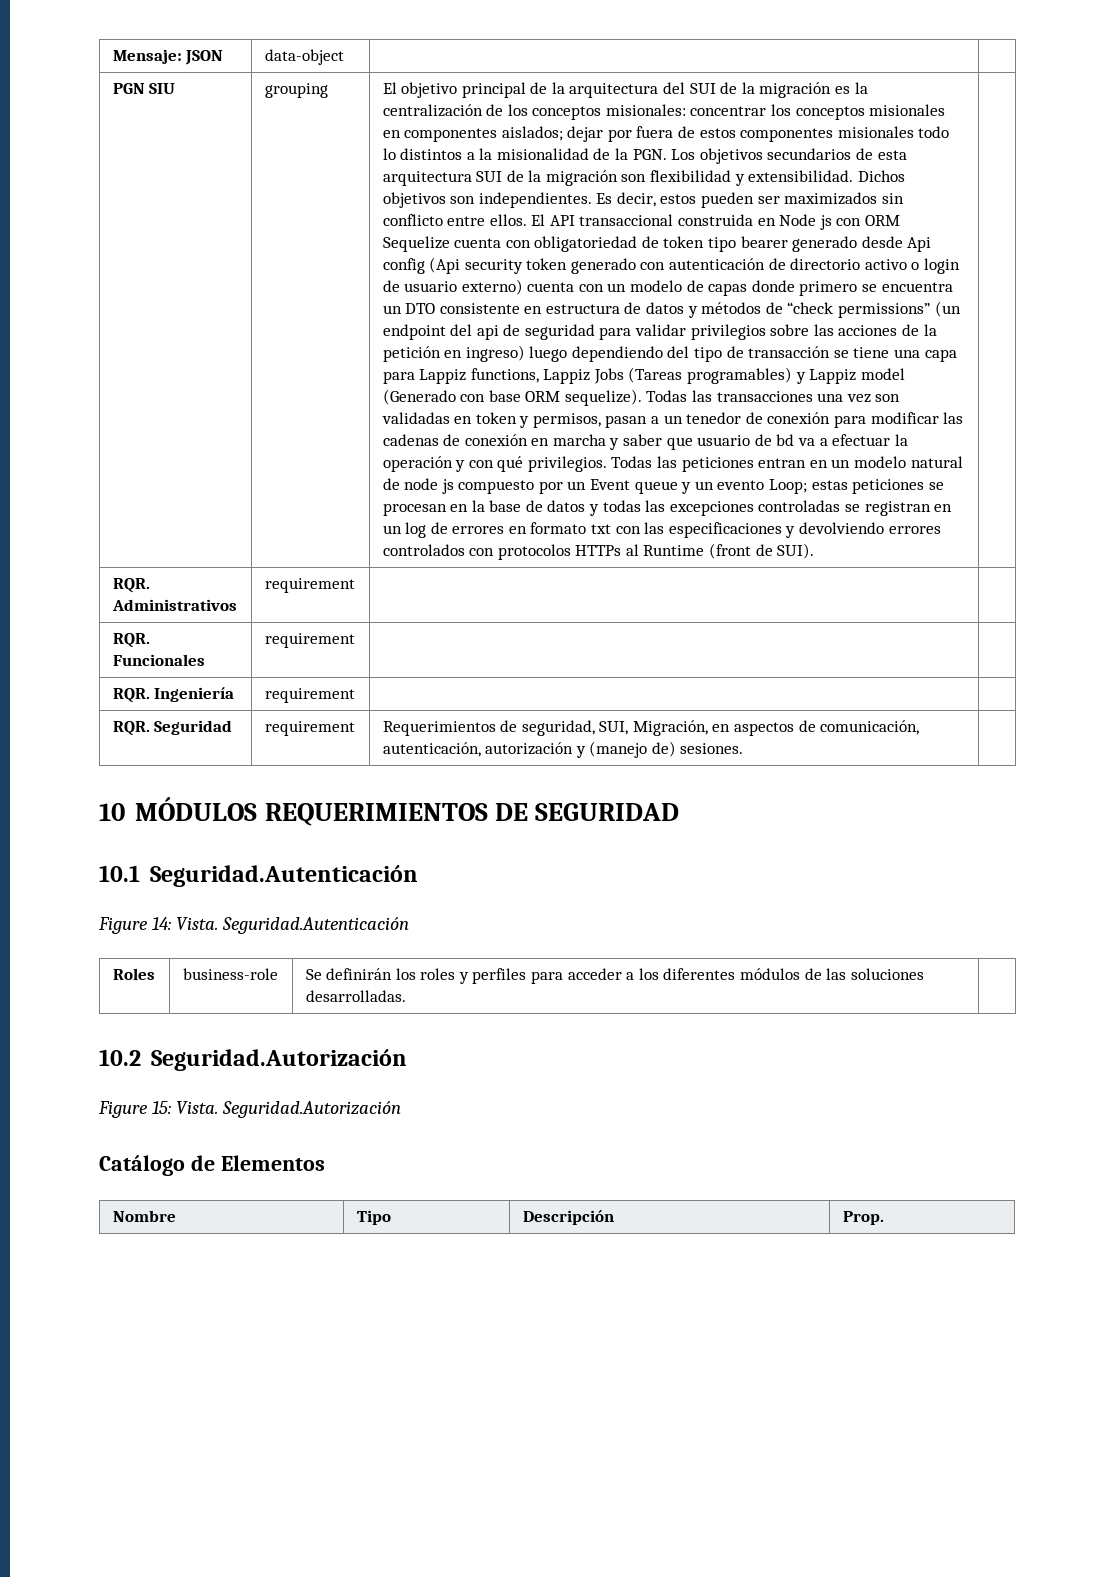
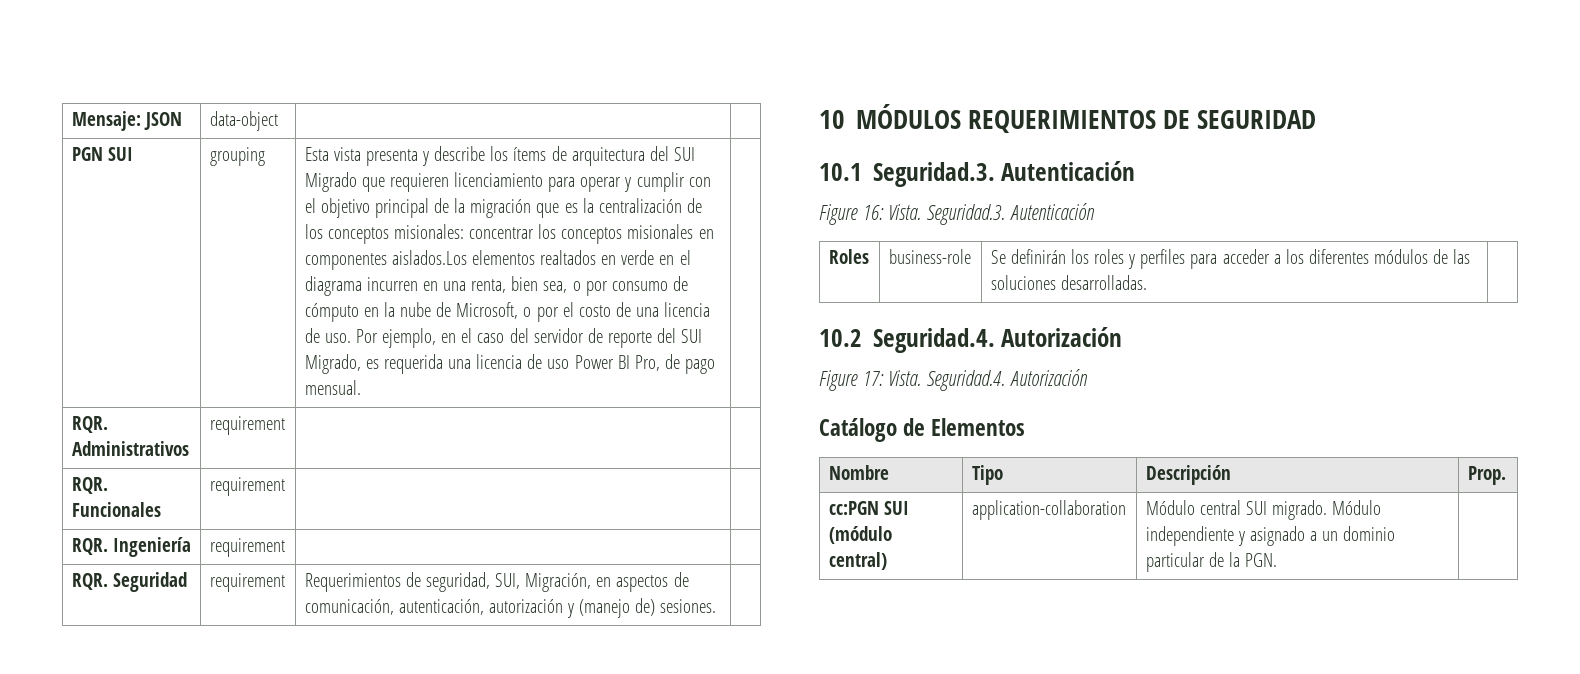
[149,83,176,94] SIU -> [107,147,133,161] SUI
[382,82,832,98] El objetivo principal de la arquitectura del SUI de la migración -> [304,146,695,166] [304,172,711,192] [304,198,560,218] Esta vista presenta y describe los ítems de arquitectura del SUI Migrado que requieren licenciamiento para operar y cumplir con el objetivo principal de la migración que
[501,126,950,142] [382,148,907,164] [382,170,905,186] [382,192,904,208] [382,214,900,230] [382,236,932,252] [382,257,960,274] [382,279,953,296] [382,301,961,318] [382,324,937,340] [382,345,957,362] [382,367,905,384] [382,389,901,406] [381,412,964,428] [382,434,908,450] [382,456,963,472] [382,478,944,494] [382,500,953,516] [382,522,941,538] [382,543,815,560] aislados; dejar por fuera de estos componentes misionales todo lo distintos a la misionalidad de la PGN. Los objetivos secundarios de esta arquitectura SUI de la migración son flexibilidad y extensibilidad. Dichos objetivos son independientes. Es decir, estos pueden ser maximizados sin conflicto entre ellos. El API transaccional construida en Node js con ORM Sequelize cuenta con obligatoriedad de token tipo bearer generado desde Api config (Api security token generado con autenticación de directorio activo o login de usuario externo) cuenta con un modelo de capas donde primero se encuentra un DTO consistente en estructura de datos y métodos de “check permissions” (un endpoint del api de seguridad para validar privilegios sobre las acciones de la petición en ingreso) luego dependiendo del tipo de transacción se tiene una capa para Lappiz functions, Lappiz Jobs (Tareas programables) y Lappiz model (Generado con base ORM sequelize). Todas las transacciones una vez son validadas en token y permisos, pasan a un tenedor de conexión para modificar las cadenas de conexión en marcha y saber que usuario de bd va a efectuar la operación y con qué privilegios. Todas las peticiones entran en un modelo natural de node js compuesto por un Event queue y un evento Loop; estas peticiones se procesan en la base de datos y todas las excepciones controladas se registran en un log de errores en formato txt con las especificaciones y devolviendo errores controlados con protocolos HTTPs al Runtime (front de SUI). -> [391,250,691,265] [304,276,688,296] [304,302,711,322] [304,328,703,348] [304,354,716,374] [304,380,361,395] aislados.Los elementos realtados en verde en el diagrama incurren en una renta, bien sea, o por consumo de cómputo en la nube de Microsoft, o por el costo de una licencia de uso. Por ejemplo, en el caso del servidor de reporte del SUI Migrado, es requerida una licencia de uso Power BI Pro, de pago mensual.
[149,865,418,887] [98,917,410,934] Seguridad.Autenticación // Figure 14: Vista. Seguridad.Autenticación -> [872,161,1136,187] [819,203,1094,225] Seguridad.3. Autenticación // Figure 16: Vista. Seguridad.3. Autenticación
[150,1049,407,1071] [98,1101,402,1118] Seguridad.Autorización // Figure 15: Vista. Seguridad.Autorización -> [872,327,1123,353] [819,369,1087,391] Seguridad.4. Autorización // Figure 17: Vista. Seguridad.4. Autorización
(884, 1218) none -> [828,501,909,515] [828,526,892,544] [828,552,887,570] [971,500,1126,520] [1145,500,1382,520] [1145,526,1396,546] [1145,552,1277,572] // cc:PGN SUI (módulo central) | application-collaboration | Módulo central SUI migrado. Módulo independiente y asignado a un dominio particular de la PGN. |

